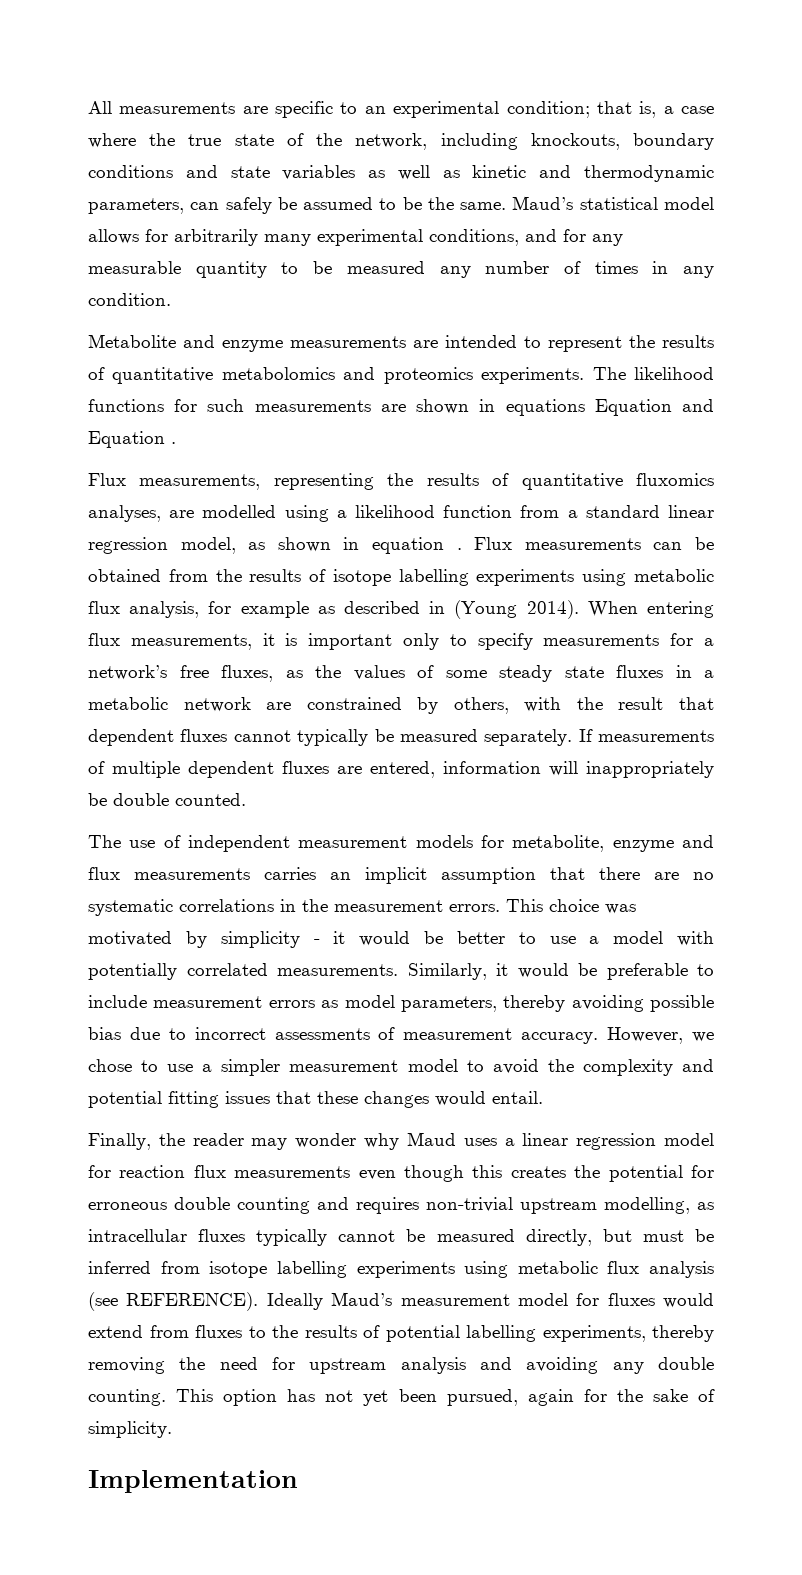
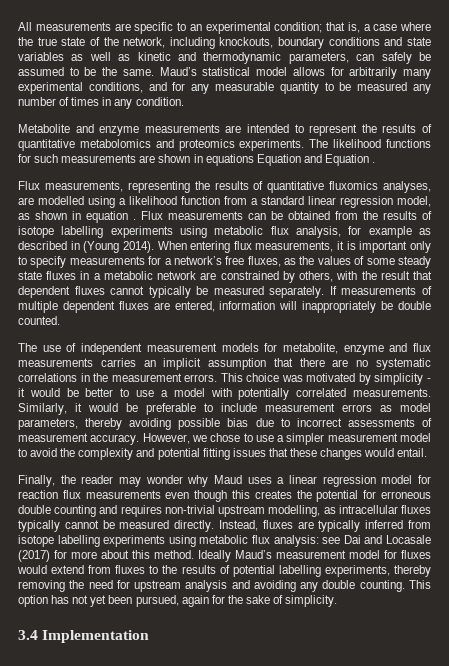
[525,1229,714,1246] directly, but must be -> [174,520,361,532] directly. Instead, fluxes are typically
[649,1261,714,1278] [88,1292,259,1311] analysis (see REFERENCE). -> [273,535,432,547] [18,550,194,562] analysis: see Dai and Locasale (2017) for more about this method.
(172, 1429) none -> [18,630,38,640] 3.4

